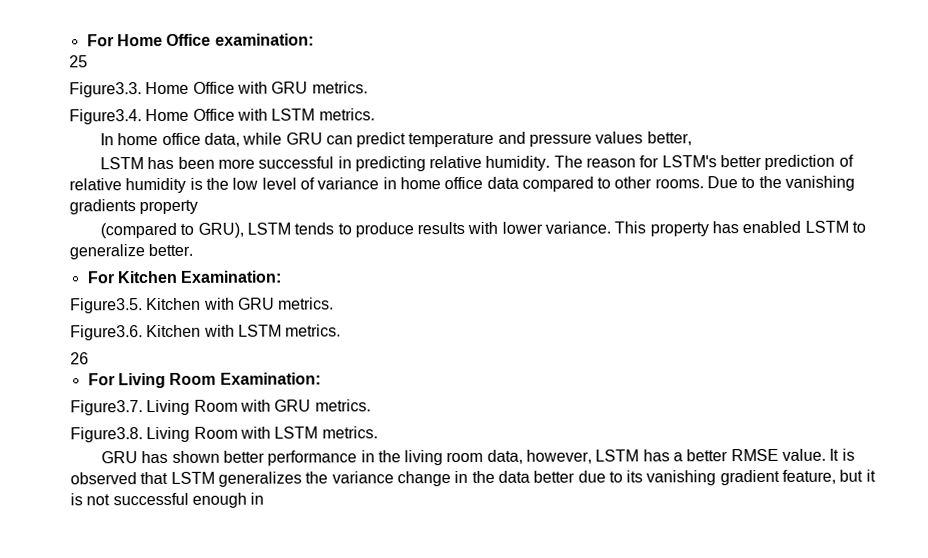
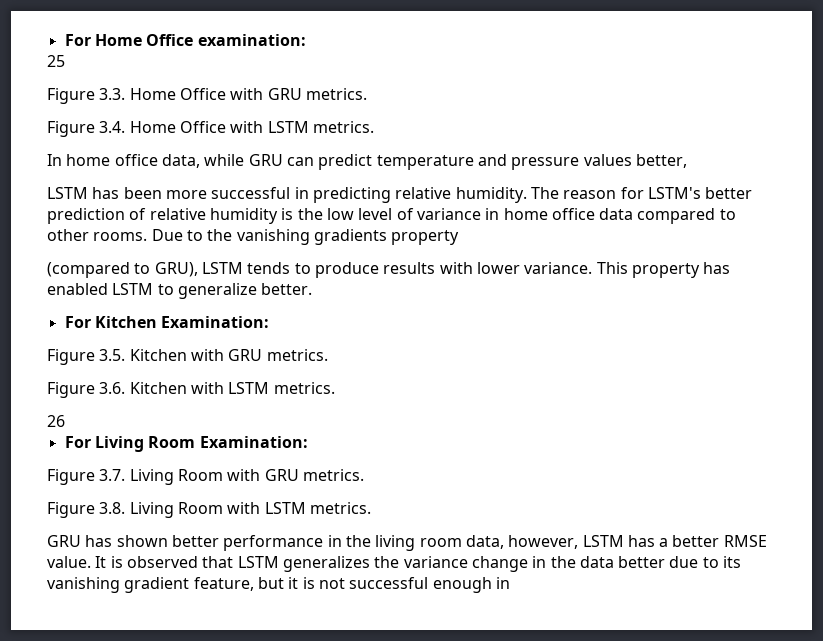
[69,82,142,98] Figure3.3. -> [47,88,126,104] Figure 3.3.
[69,109,142,125] Figure3.4. -> [47,121,126,137] Figure 3.4.
[70,298,143,314] Figure3.5. -> [47,349,126,365] Figure 3.5.
[70,325,143,341] Figure3.6. -> [47,382,126,398] Figure 3.6.
[70,400,143,416] Figure3.7. -> [47,469,126,485] Figure 3.7.
[70,427,143,443] Figure3.8. -> [47,502,126,518] Figure 3.8.

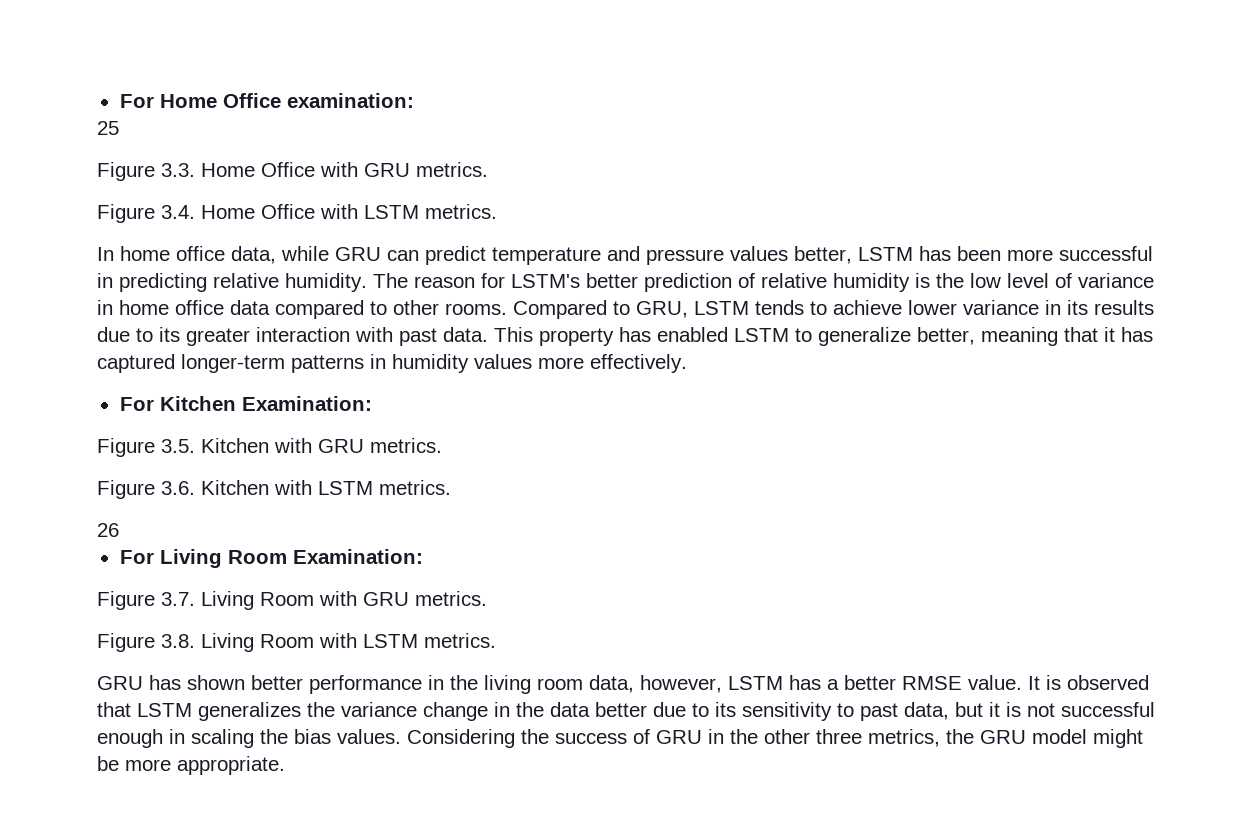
(687, 161) // -> (852, 255) none
[151,229,460,245] [47,262,593,278] Due to the vanishing gradients property // (compared to GRU), LSTM tends to produce results with lower variance. -> [513,300,1154,319] [97,327,488,346] Compared to GRU, LSTM tends to achieve lower variance in its results due to its greater interaction with past data.
[261,283,313,295] better. -> [917,327,1153,346] [97,354,687,373] better, meaning that it has captured longer-term patterns in humidity values more effectively.
[47,577,254,593] vanishing gradient feature, -> [742,702,949,721] sensitivity to past data,
(510, 583) none -> [191,729,1143,748] [97,756,285,775] scaling the bias values. Considering the success of GRU in the other three metrics, the GRU model might be more appropriate.

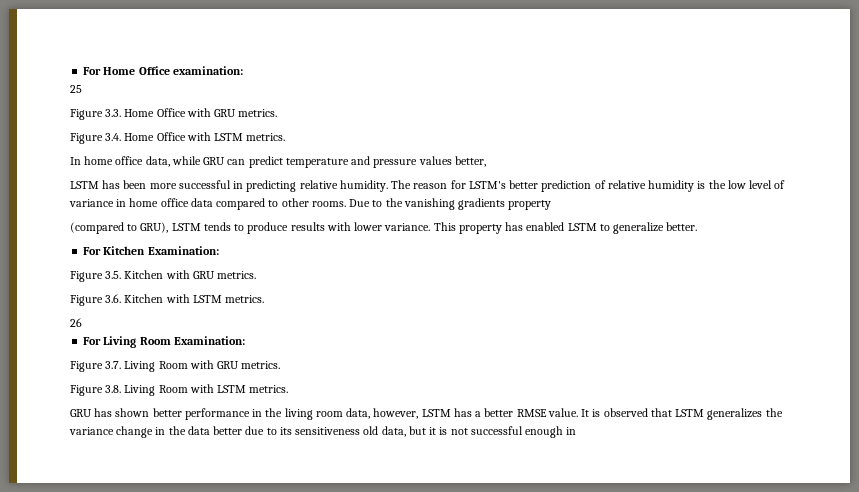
(852, 255) none -> (486, 161) //
[513,300,1154,319] [97,327,488,346] Compared to GRU, LSTM tends to achieve lower variance in its results due to its greater interaction with past data. -> [349,198,552,210] [70,222,431,234] Due to the vanishing gradients property // (compared to GRU), LSTM tends to produce results with lower variance.
[917,327,1153,346] [97,354,687,373] better, meaning that it has captured longer-term patterns in humidity values more effectively. -> [666,222,698,231] better.
[742,702,898,721] sensitivity to past -> [295,426,379,435] sensitiveness old
[191,729,1143,748] [97,756,285,775] scaling the bias values. Considering the success of GRU in the other three metrics, the GRU model might be more appropriate. -> (577, 431) none

